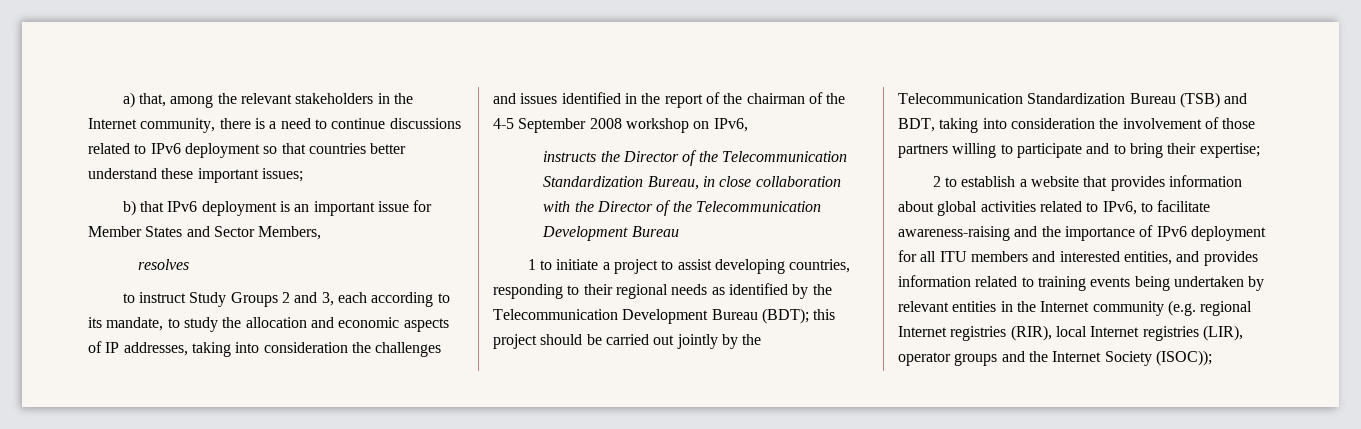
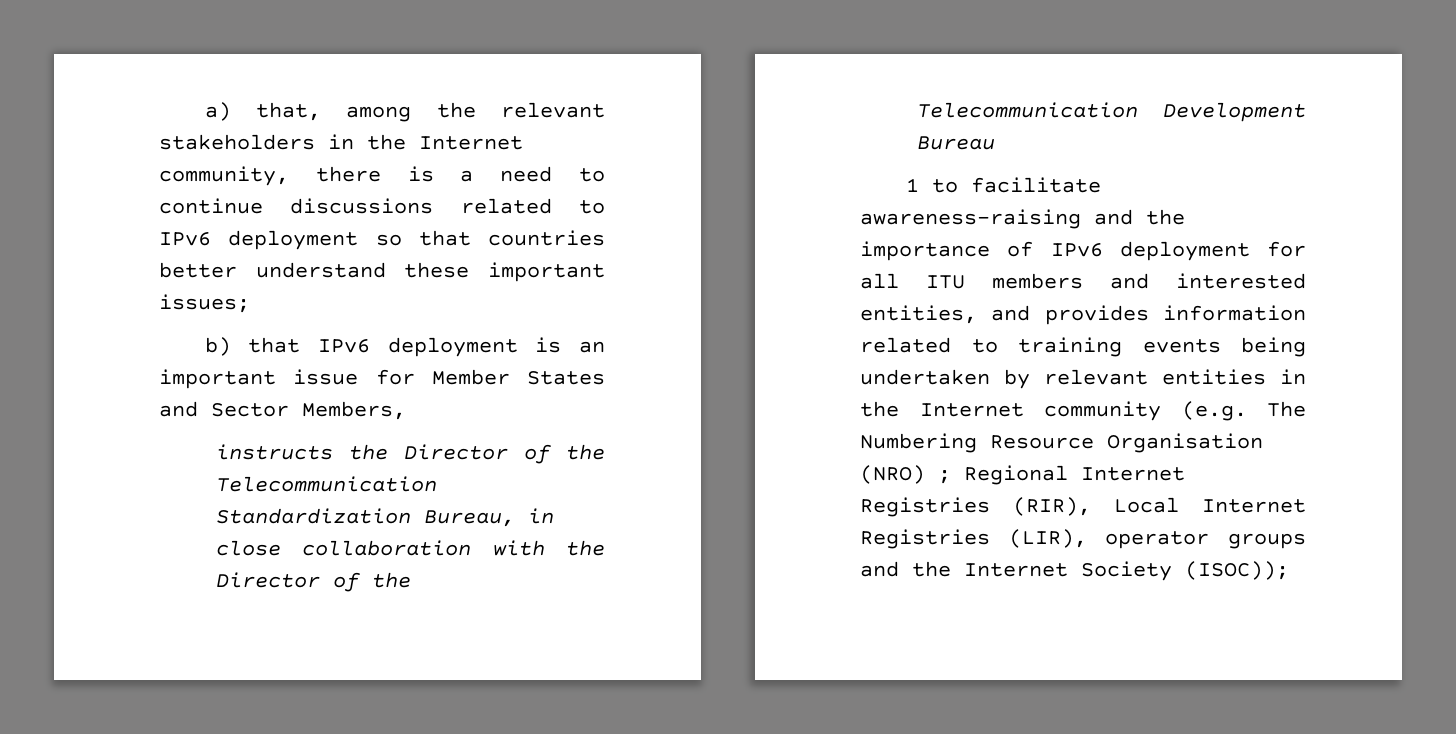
[138,259,190,270] [122,292,450,307] [88,317,449,332] [88,341,442,357] [493,92,846,108] [493,118,748,133] // resolves // to instruct Study Groups 2 and 3, each according to its mandate, to study the allocation and economic aspects of IP addresses, taking into consideration the challenges and issues identified in the report of the chairman of the 4-5 September 2008 workshop on IPv6, -> (406, 410) none
[556,259,851,274] [493,283,832,299] [493,308,836,324] [493,334,762,349] [898,92,1248,108] [898,117,1256,133] [898,143,1260,158] [932,175,1242,191] [898,201,1153,216] initiate a project to assist developing countries, responding to their regional needs as identified by the Telecommunication Development Bureau (BDT); this project should be carried out jointly by the Telecommunication Standardization Bureau (TSB) and BDT, taking into consideration the involvement of those partners willing to participate and to bring their expertise; // 2 to establish a website that provides information about global activities related to IPv6, to -> (958, 186) none
[1200,301,1253,316] [898,325,1199,341] regional Internet registries (RIR), local Internet registries -> [1267,401,1306,417] [860,433,1263,453] [860,465,1185,485] [860,497,1306,517] [860,529,990,549] The Numbering Resource Organisation (NRO) ; Regional Internet Registries (RIR), Local Internet Registries

